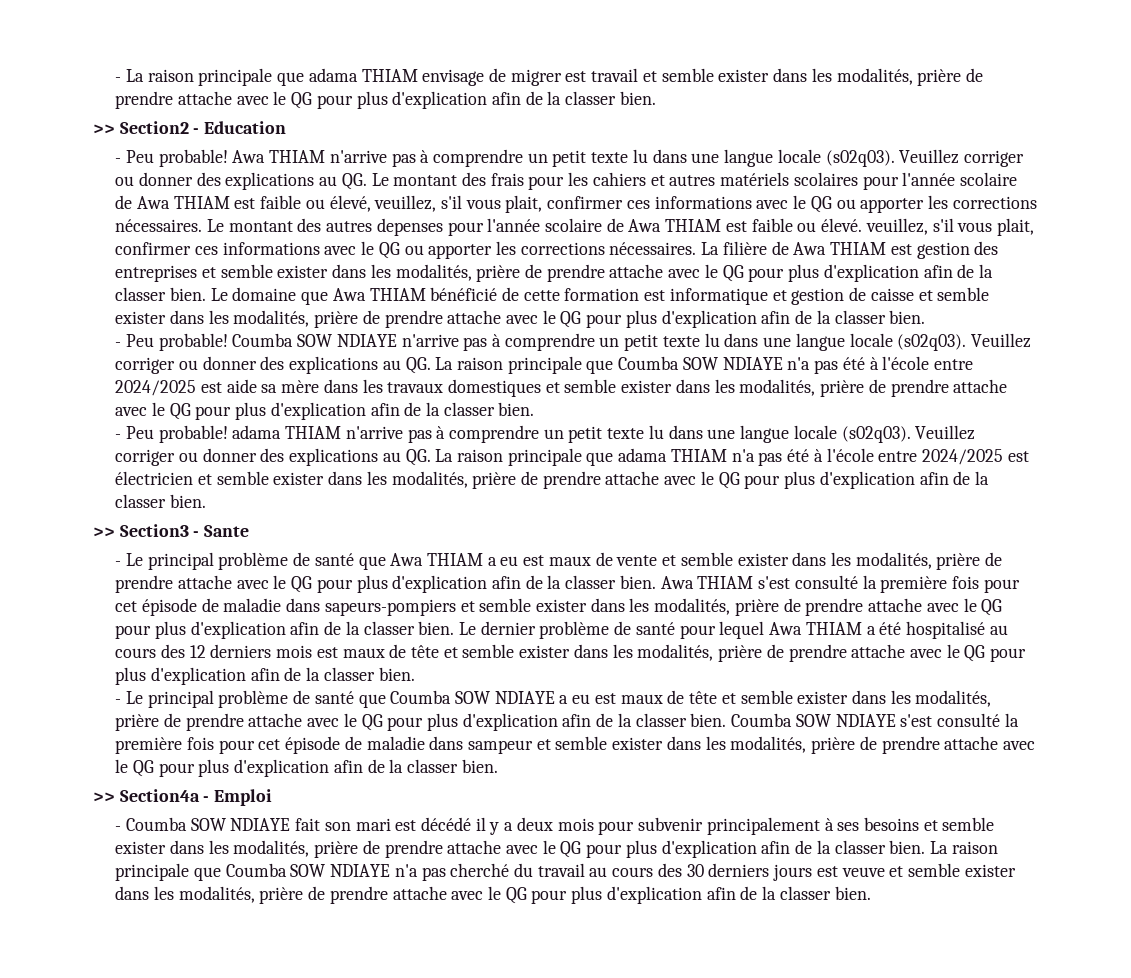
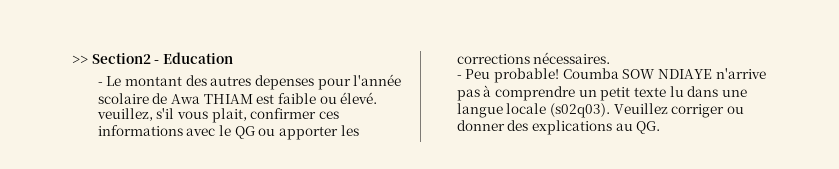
[115,68,984,86] [115,91,656,109] - La raison principale que adama THIAM envisage de migrer est travail et semble exister dans les modalités, prière de prendre attache avec le QG pour plus d'explication afin de la classer bien. // -> (72, 59) none
[125,149,1025,167] [115,172,1018,190] [115,195,1037,213] [115,219,203,232] Peu probable! Awa THIAM n'arrive pas à comprendre un petit texte lu dans une langue locale (s02q03). Veuillez corriger ou donner des explications au QG. Le montant des frais pour les cahiers et autres matériels scolaires pour l'année scolaire de Awa THIAM est faible ou élevé, veuillez, s'il vous plait, confirmer ces informations avec le QG ou apporter les corrections nécessaires. -> (103, 84) none
[701,241,999,259] [115,264,994,282] [115,287,990,305] [115,310,926,328] La filière de Awa THIAM est gestion des entreprises et semble exister dans les modalités, prière de prendre attache avec le QG pour plus d'explication afin de la classer bien. Le domaine que Awa THIAM bénéficié de cette formation est informatique et gestion de caisse et semble exister dans les modalités, prière de prendre attache avec le QG pour plus d'explication afin de la classer bien. -> (611, 58) none
[435,356,974,374] [115,379,1008,397] [115,402,535,420] [115,425,976,443] [115,448,1029,466] [115,471,990,489] [115,494,206,508] [93,524,250,537] [115,552,1003,570] [115,575,1020,593] [115,598,1003,616] [115,621,1008,639] [115,644,1027,662] [115,667,415,685] [115,690,992,708] [115,713,1019,731] [115,736,1036,754] [115,759,498,777] [93,789,273,806] [115,817,995,835] [115,840,998,858] [115,863,1016,881] [115,886,871,904] La raison principale que Coumba SOW NDIAYE n'a pas été à l'école entre 2024/2025 est aide sa mère dans les travaux domestiques et semble exister dans les modalités, prière de prendre attache avec le QG pour plus d'explication afin de la classer bien. // - Peu probable! adama THIAM n'arrive pas à comprendre un petit texte lu dans une langue locale (s02q03). Veuillez corriger ou donner des explications au QG. La raison principale que adama THIAM n'a pas été à l'école entre 2024/2025 est électricien et semble exister dans les modalités, prière de prendre attache avec le QG pour plus d'explication afin de la classer bien. // >> Section3 - Sante // - Le principal problème de santé que Awa THIAM a eu est maux de vente et semble exister dans les modalités, prière de prendre attache avec le QG pour plus d'explication afin de la classer bien. Awa THIAM s'est consulté la première fois pour cet épisode de maladie dans sapeurs-pompiers et semble exister dans les modalités, prière de prendre attache avec le QG pour plus d'explication afin de la classer bien. Le dernier problème de santé pour lequel Awa THIAM a été hospitalisé au cours des 12 derniers mois est maux de tête et semble exister dans les modalités, prière de prendre attache avec le QG pour plus d'explication afin de la classer bien. // - Le principal problème de santé que Coumba SOW NDIAYE a eu est maux de tête et semble exister dans les modalités, prière de prendre attache avec le QG pour plus d'explication afin de la classer bien. Coumba SOW NDIAYE s'est consulté la première fois pour cet épisode de maladie dans sampeur et semble exister dans les modalités, prière de prendre attache avec le QG pour plus d'explication afin de la classer bien. // >> Section4a - Emploi // - Coumba SOW NDIAYE fait son mari est décédé il y a deux mois pour subvenir principalement à ses besoins et semble exister dans les modalités, prière de prendre attache avec le QG pour plus d'explication afin de la classer bien. La raison principale que Coumba SOW NDIAYE n'a pas cherché du travail au cours des 30 derniers jours est veuve et semble exister dans les modalités, prière de prendre attache avec le QG pour plus d'explication afin de la classer bien. -> (661, 127) none

